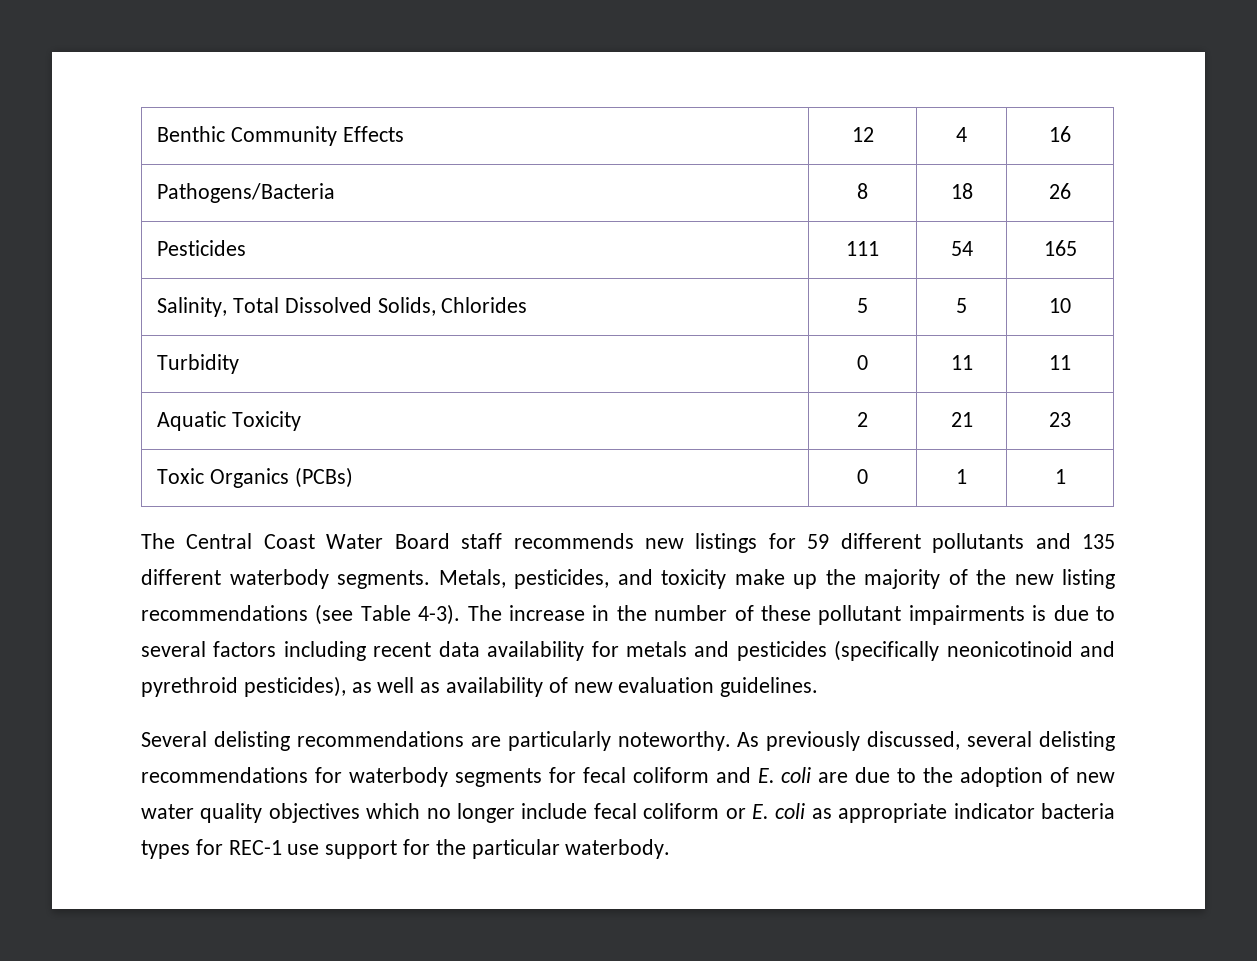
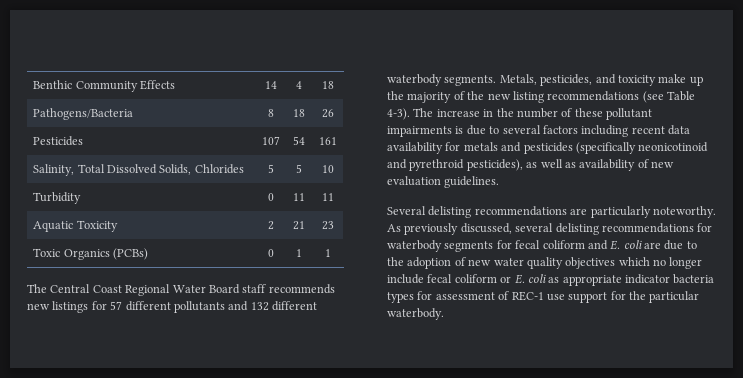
[851,127,874,142] 12 -> [264,81,277,89] 14
[1049,126,1071,142] 16 -> [321,81,334,89] 18
[846,241,879,256] 111 -> [261,136,280,145] 107
[1043,240,1077,256] 165 -> [318,137,337,145] 161
(315, 541) none -> [125,284,171,296] Regional
[807,534,830,549] 59 -> [110,301,123,310] 57
[1082,534,1115,549] 135 -> [250,302,269,311] 132
(223, 847) none -> [435,291,510,300] assessment of

